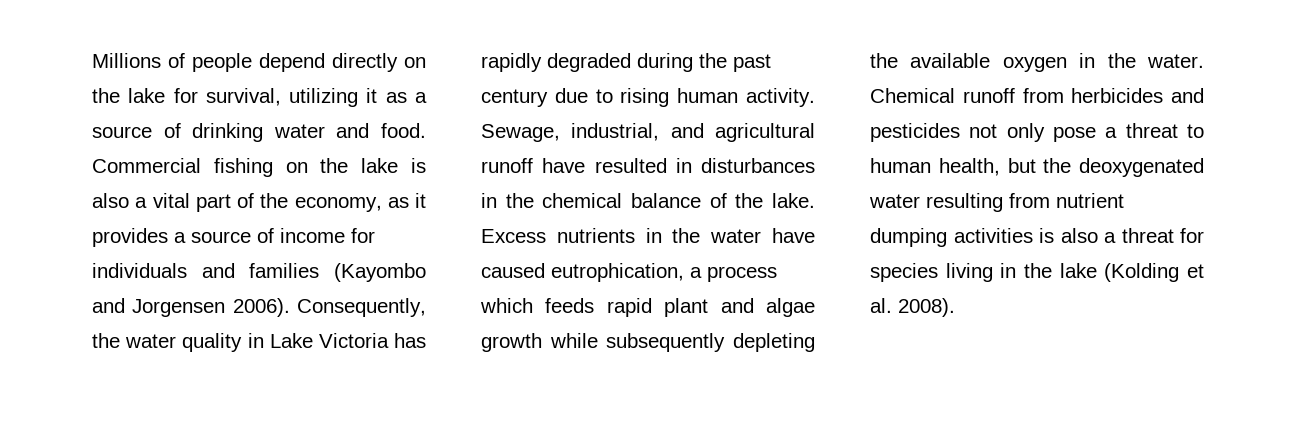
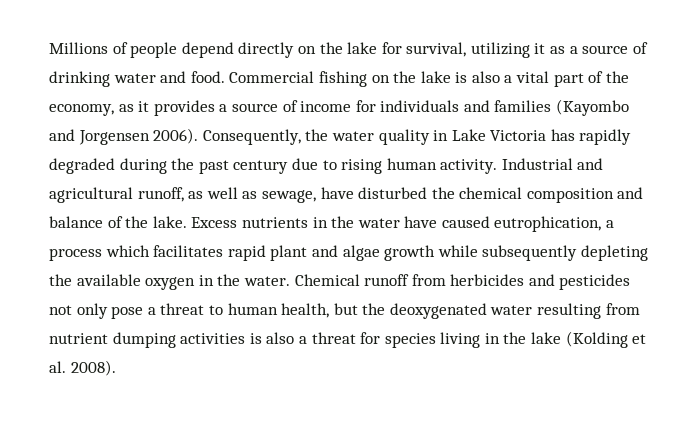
[481,123,815,142] [481,158,815,173] [481,193,623,208] Sewage, industrial, and agricultural runoff have resulted in disturbances in the chemical -> [501,158,604,170] [49,187,644,203] Industrial and agricultural runoff, as well as sewage, have disturbed the chemical composition and
[545,298,595,313] feeds -> [153,245,224,257] facilitates

